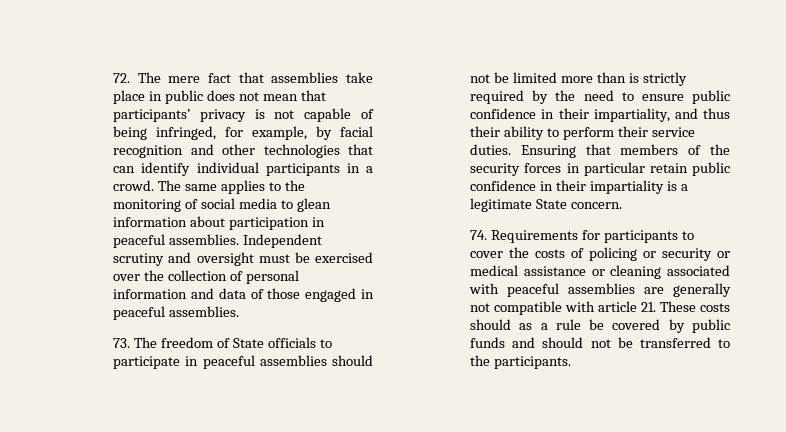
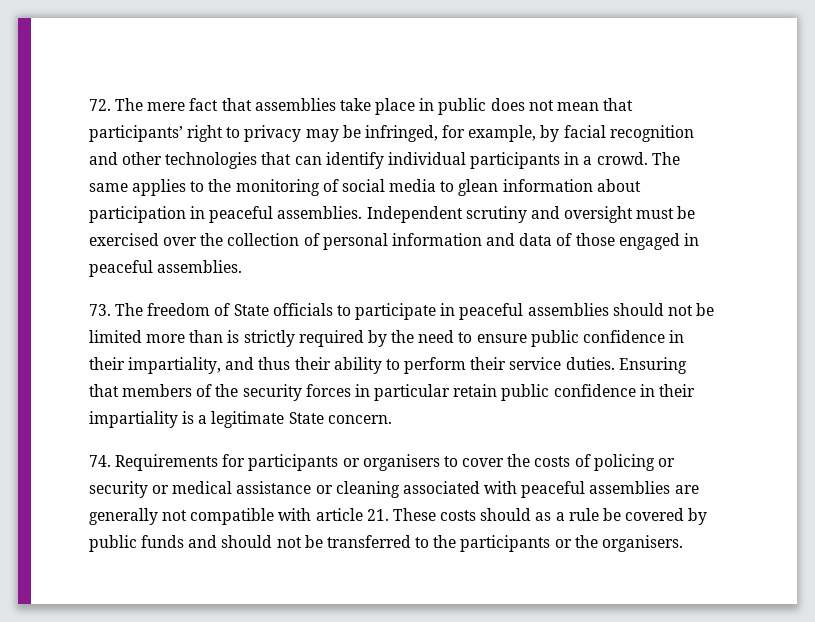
[199,108,374,122] [113,126,148,140] privacy is not capable of being -> [186,125,361,142] right to privacy may be
(678, 236) none -> [342,454,440,471] or organisers
[494,356,572,369] participants. -> [460,535,684,552] participants or the organisers.

